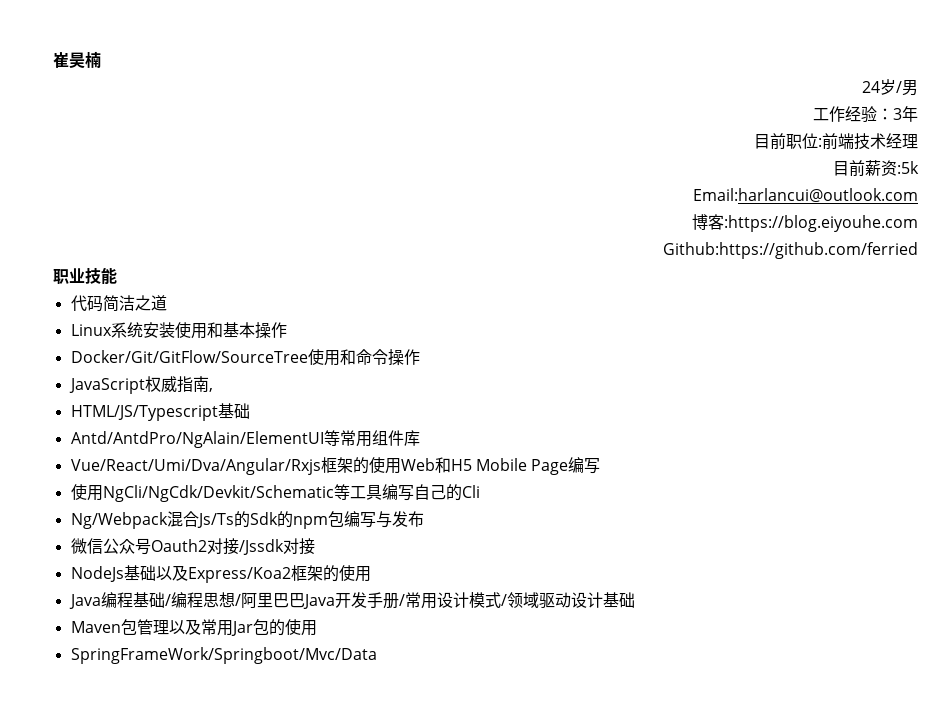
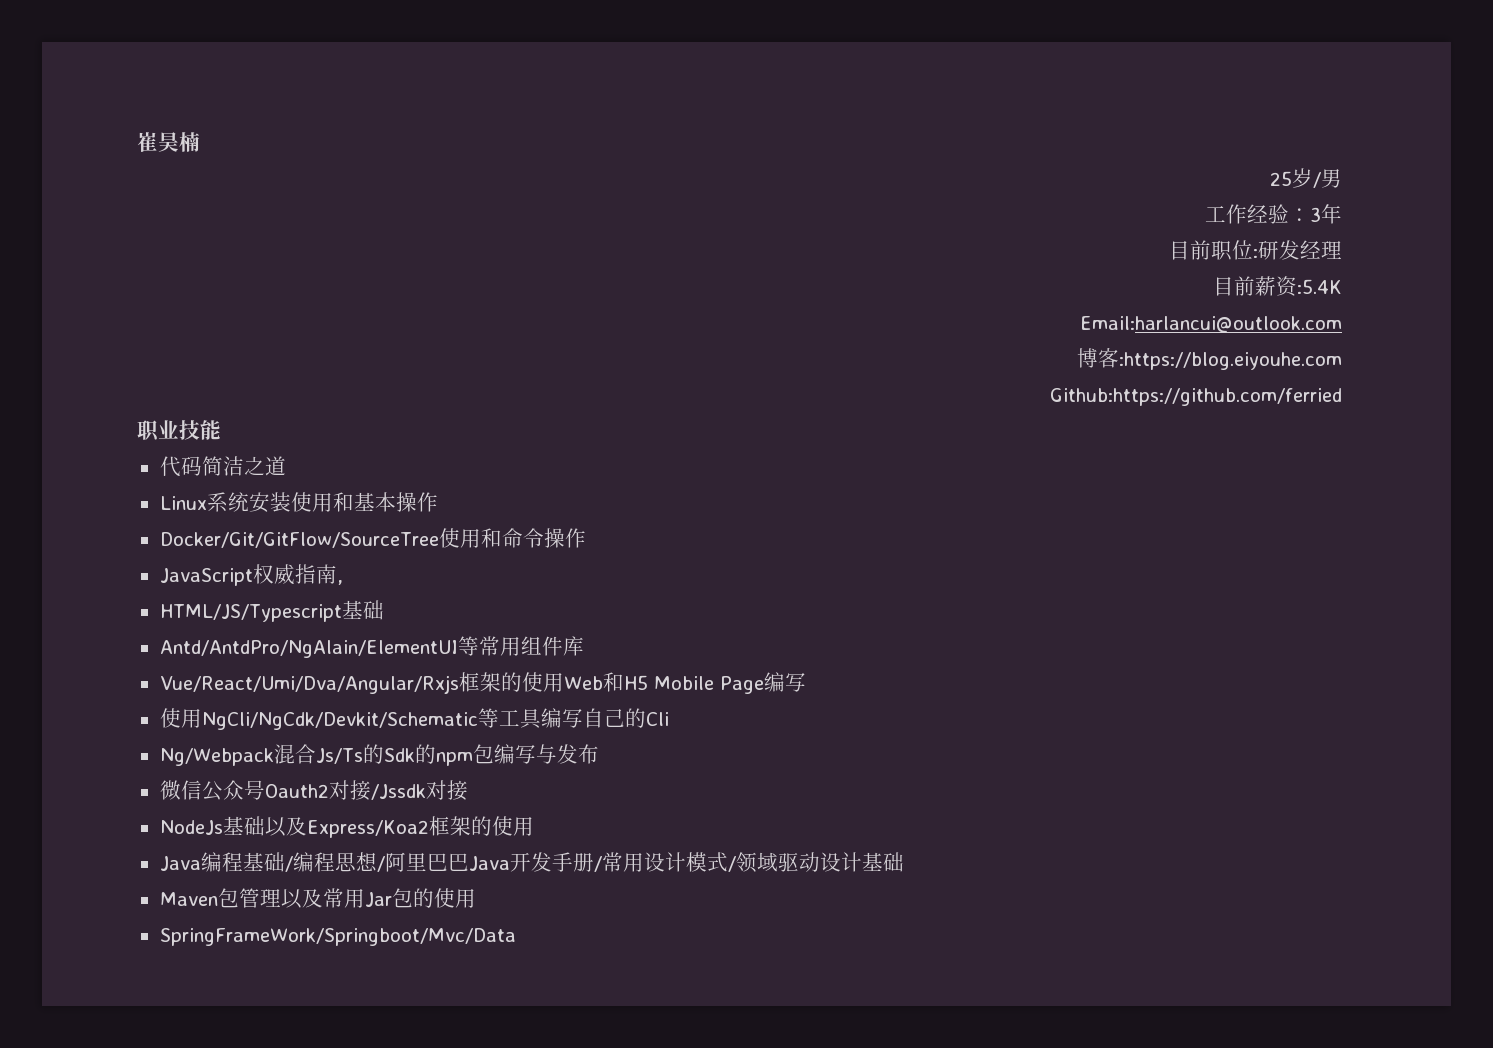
[862,81,880,93] 24 -> [1270,171,1292,186] 25
[822,133,886,150] 前端技术 -> [1258,240,1300,260] 研发
[897,161,919,174] :5k -> [1297,279,1342,294] :5.4K

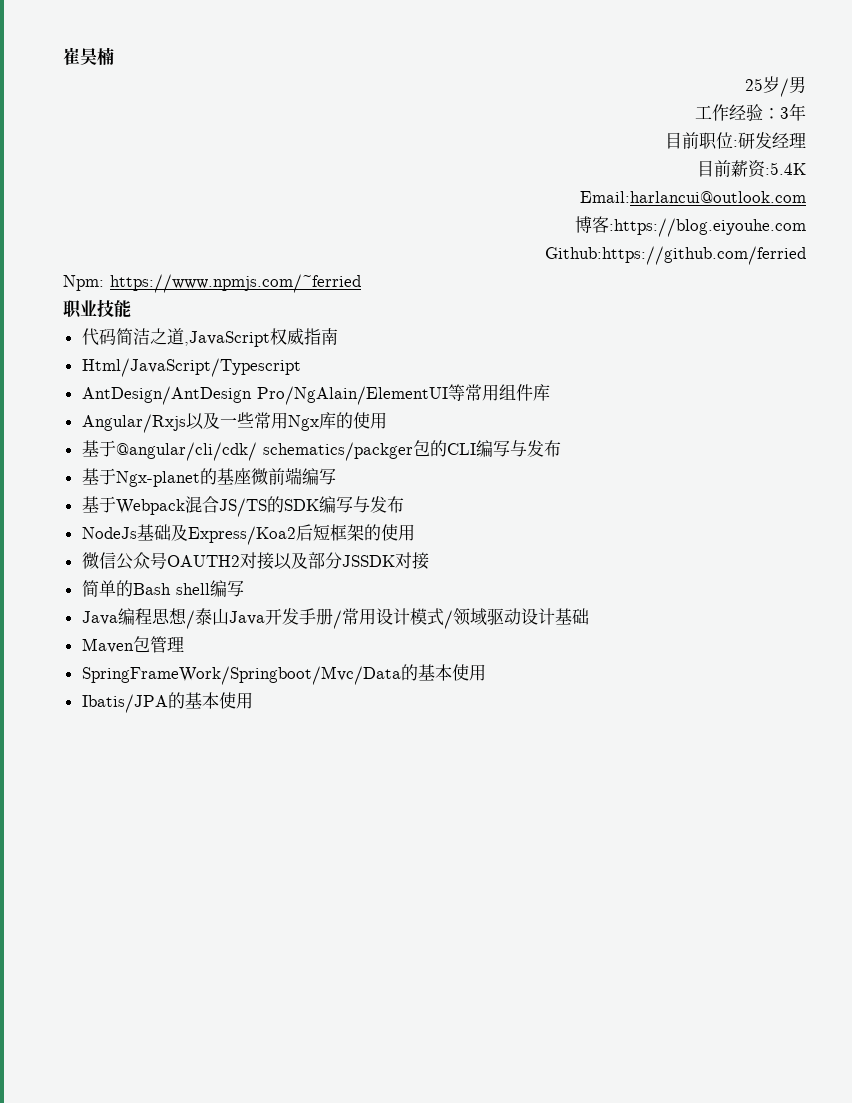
(1343, 397) none -> [63,274,361,293] // Npm: https://www.npmjs.com/~ferried
[159,492,438,513] [159,528,586,548] [159,564,343,586] [159,600,384,622] [159,636,584,658] [159,672,806,694] [159,708,669,730] [159,744,599,766] [159,780,468,801] // Linux系统安装使用和基本操作 // Docker/Git/GitFlow/SourceTree使用和命令操作 // JavaScript权威指南, // HTML/JS/Typescript基础 // Antd/AntdPro/NgAlain/ElementUI等常用组件库 // Vue/React/Umi/Dva/Angular/Rxjs框架的使用Web和H5 Mobile Page编写 // 使用NgCli/NgCdk/Devkit/Schematic等工具编写自己的Cli // Ng/Webpack混合Js/Ts的Sdk的npm包编写与发布 // 微信公众号Oauth2对接/Jssdk对接 -> [183,328,338,347] [81,358,301,377] [81,384,550,405] [81,412,387,433] [81,440,561,461] [81,467,336,487] [81,496,404,517] ,JavaScript权威指南 // Html/JavaScript/Typescript // AntDesign/AntDesign Pro/NgAlain/ElementUI等常用组件库 // Angular/Rxjs以及一些常用Ngx库的使用 // 基于@angular/cli/cdk/ schematics/packger包的CLI编写与发布 // 基于Ngx-planet的基座微前端编写 // 基于Webpack混合JS/TS的SDK编写与发布
[264,817,429,838] 以及Express/Koa2 -> [170,524,330,545] 及Express/Koa2后短
[159,852,469,872] Java编程基础/编程思想/阿里巴巴 -> [81,552,429,570] [81,580,244,597] [81,608,229,629] 微信公众号OAUTH2对接以及部分JSSDK对接 // 简单的Bash shell编写 // Java编程思想/泰山
[280,888,476,909] [159,928,516,946] 以及常用Jar包的使用 // SpringFrameWork/Springboot/Mvc/Data -> [81,664,486,685] [81,692,253,713] // SpringFrameWork/Springboot/Mvc/Data的基本使用 // Ibatis/JPA的基本使用

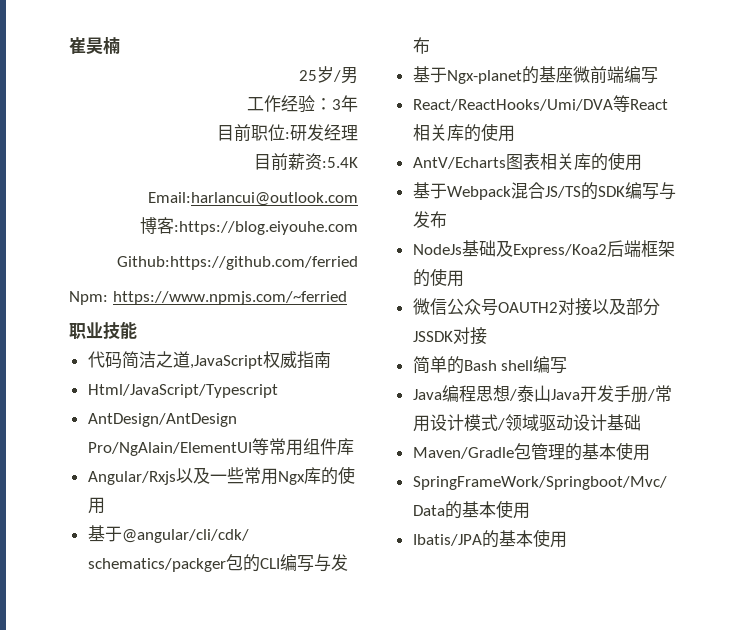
(336, 476) none -> [412,95,668,112] [412,123,515,142] [412,152,642,171] // React/ReactHooks/Umi/DVA等React相关库的使用 // AntV/Echarts图表相关库的使用
[312,524,330,541] 短 -> [623,240,641,257] 端
[81,638,134,653] Maven -> [412,447,514,459] Maven/Gradle
(184, 644) none -> [564,442,650,461] 的基本使用

